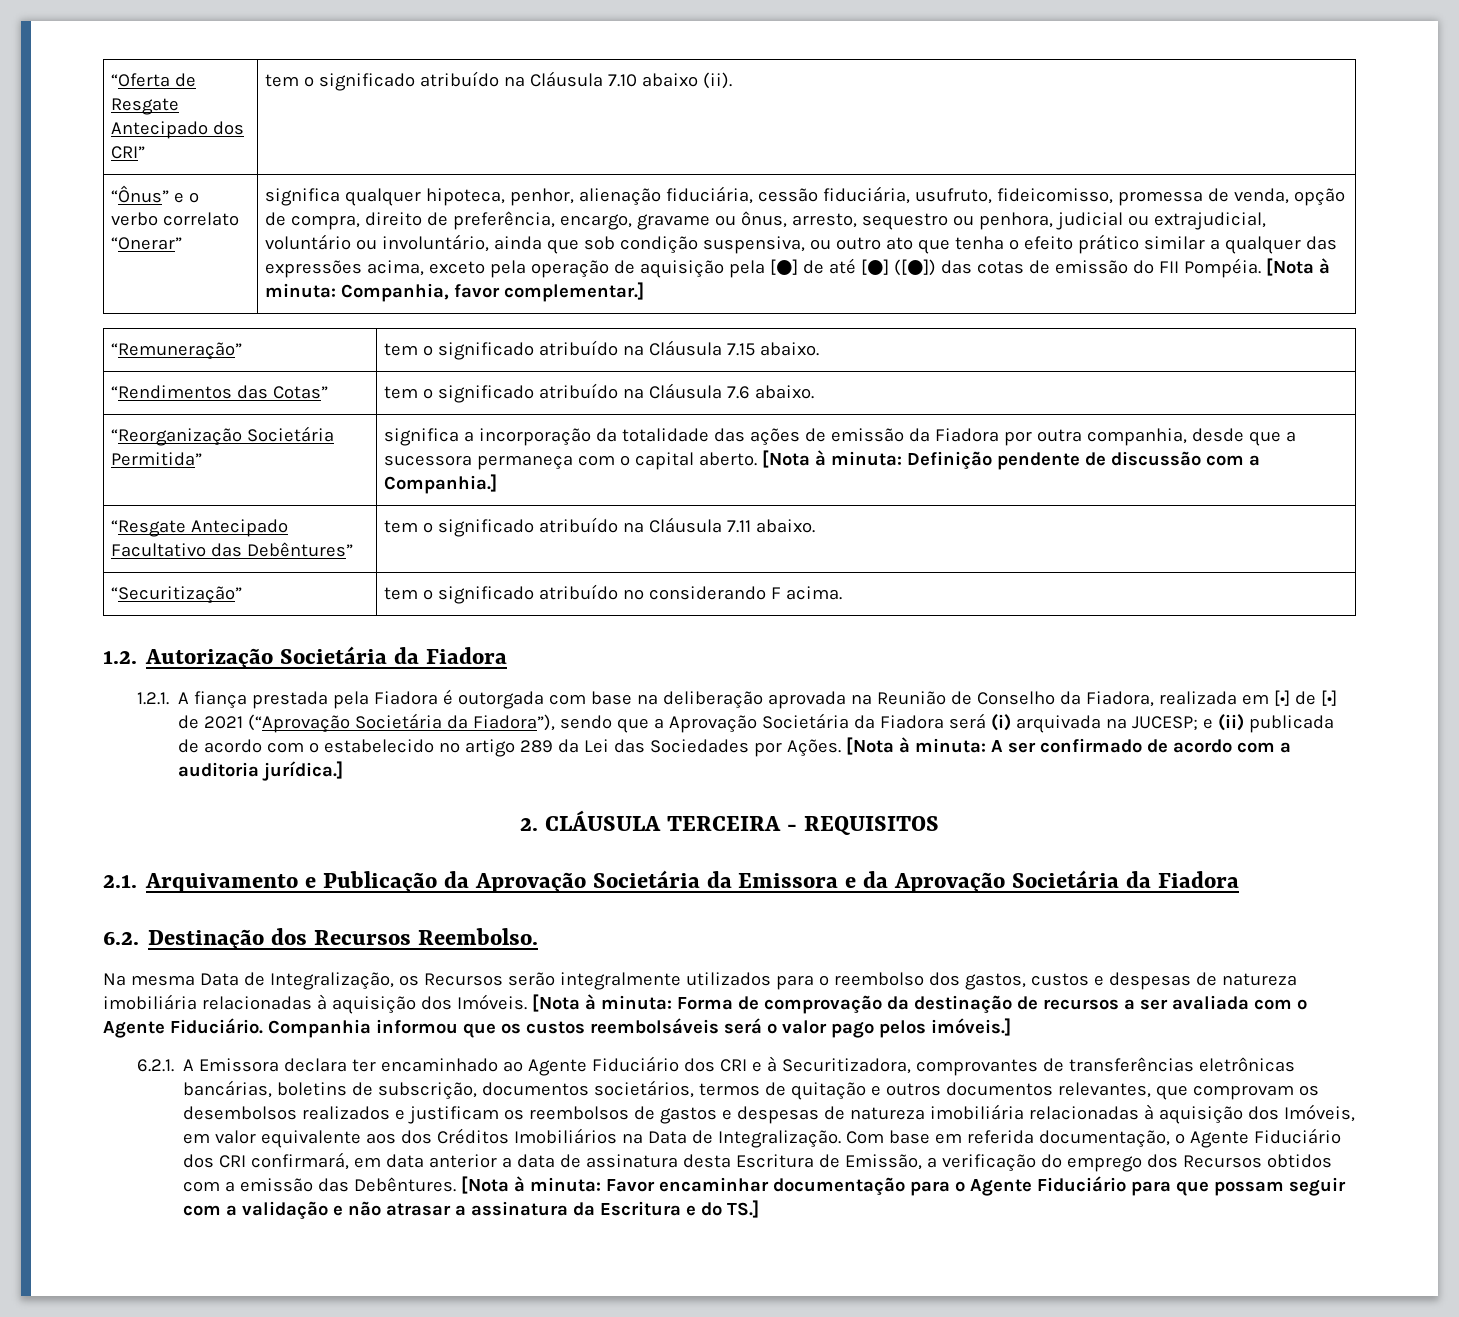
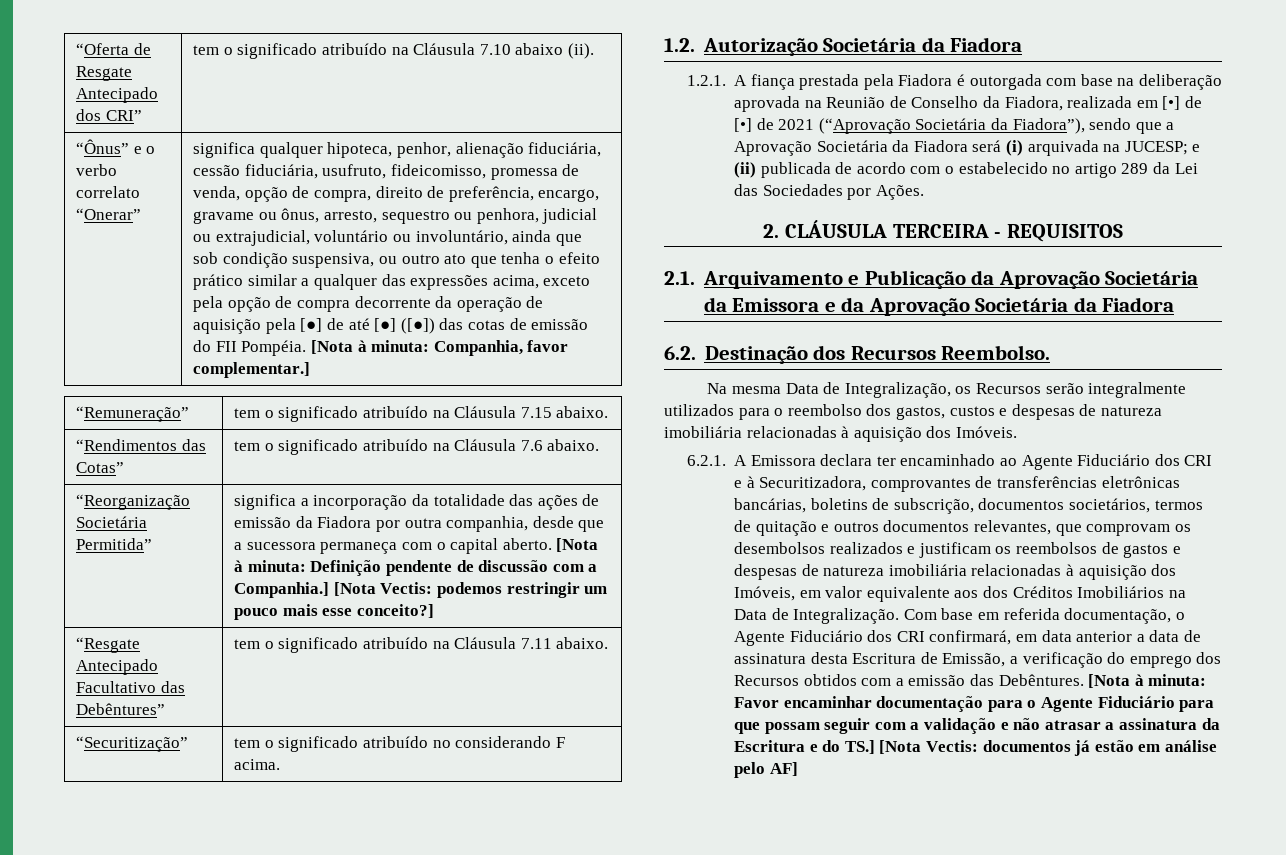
(526, 269) none -> [227,296,453,312] opção de compra decorrente da
(497, 484) none -> [333,582,608,598] [234,604,435,620] [Nota Vectis: podemos restringir um pouco mais esse conceito?]
[846,737,1292,755] [178,761,344,781] [Nota à minuta: A ser confirmado de acordo com a auditoria jurídica.] -> (924, 192) none
[531,994,1307,1014] [103,1018,1011,1038] [Nota à minuta: Forma de comprovação da destinação de recursos a ser avaliada com o Agente Fiduciário. Companhia informou que os custos reembolsáveis será o valor pago pelos imóveis.] -> (1017, 432) none
(760, 1209) none -> [879,740,1217,756] [734,762,798,778] [Nota Vectis: documentos já estão em análise pelo AF]

